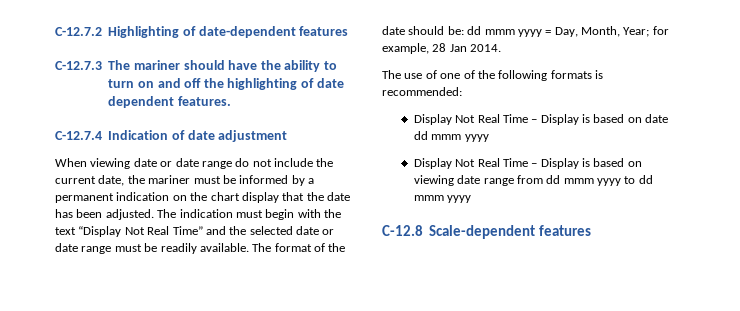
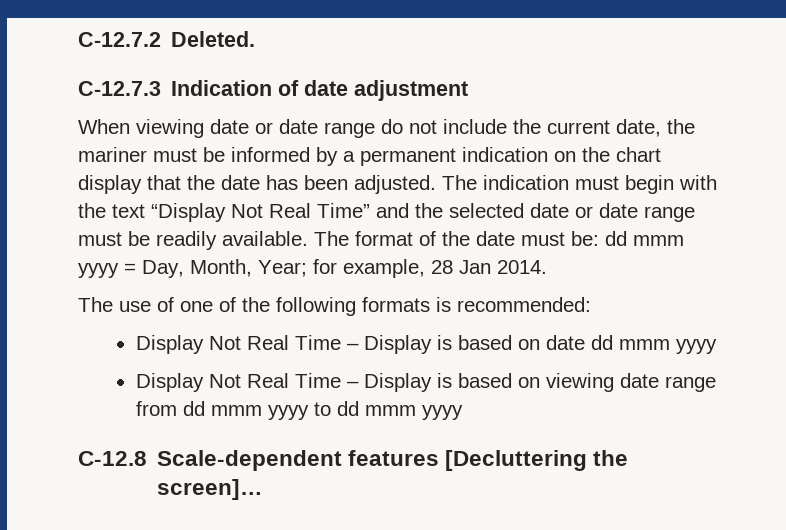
[108,26,349,38] [55,60,338,72] [108,78,344,90] [108,96,231,108] [55,131,102,140] Highlighting of date-dependent features // C-12.7.3 The mariner should have the ability to turn on and off the highlighting of date dependent features. // C-12.7.4 -> [171,31,256,47] [78,81,161,96] Deleted. // C-12.7.3
[408,26,445,35] should -> [521,232,565,246] must
(592, 230) none -> [445,450,629,471] [157,479,264,500] [Decluttering the screen]…

